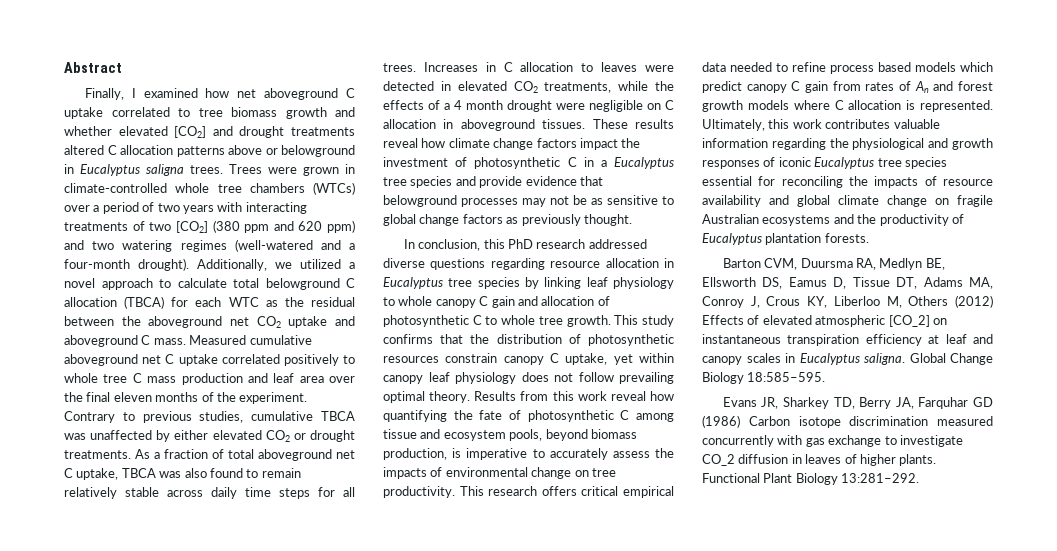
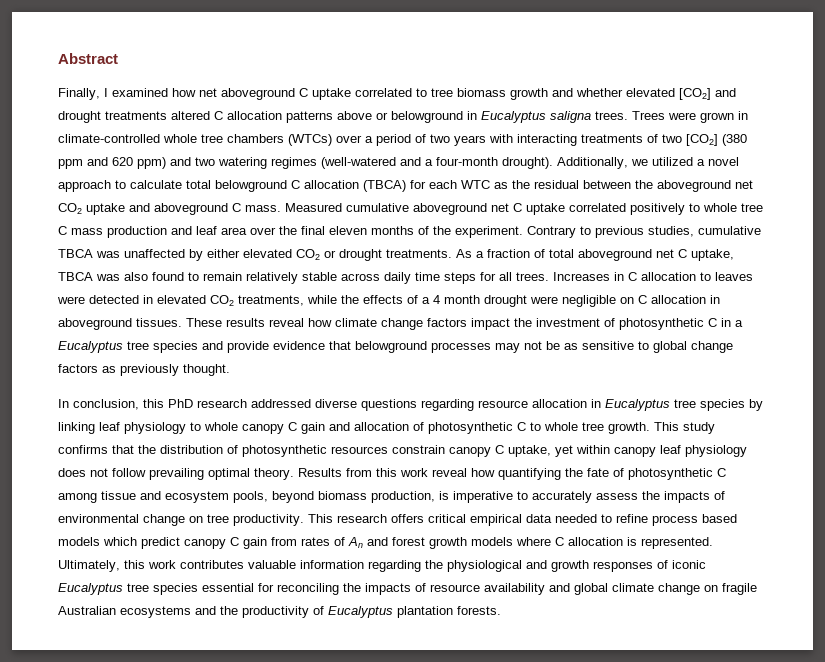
[722,258,945,270] [702,277,993,289] [702,295,993,308] [702,315,947,327] [702,334,993,346] [702,353,993,365] [702,372,826,384] [722,397,993,409] [702,415,993,428] [702,435,963,447] [702,454,937,466] [702,473,920,485] // Barton CVM, Duursma RA, Medlyn BE, Ellsworth DS, Eamus D, Tissue DT, Adams MA, Conroy J, Crous KY, Liberloo M, Others (2012) Effects of elevated atmospheric [CO_2] on instantaneous transpiration efficiency at leaf and canopy scales in Eucalyptus saligna. Global Change Biology 18:585–595. // Evans JR, Sharkey TD, Berry JA, Farquhar GD (1986) Carbon isotope discrimination measured concurrently with gas exchange to investigate CO_2 diffusion in leaves of higher plants. Functional Plant Biology 13:281–292. -> (501, 610) none

